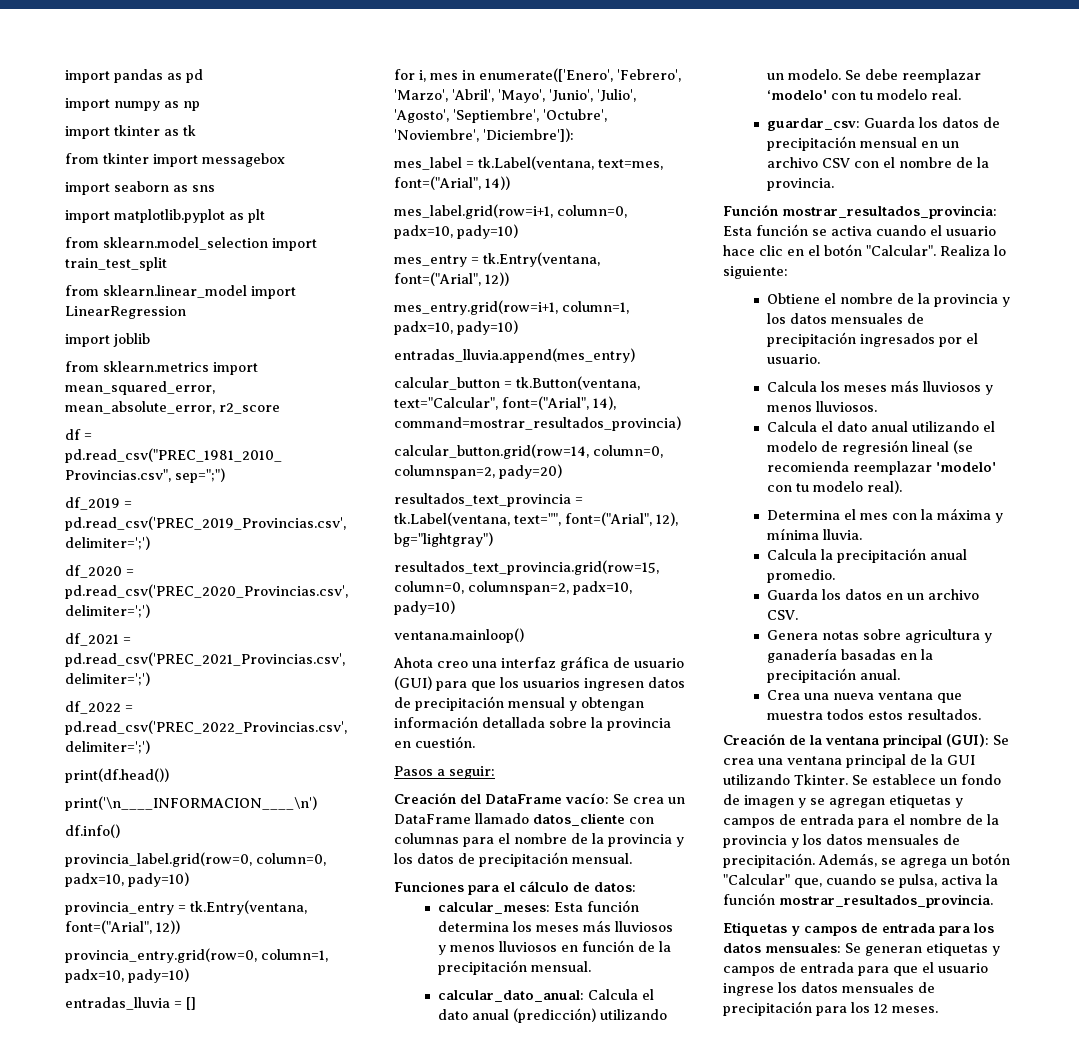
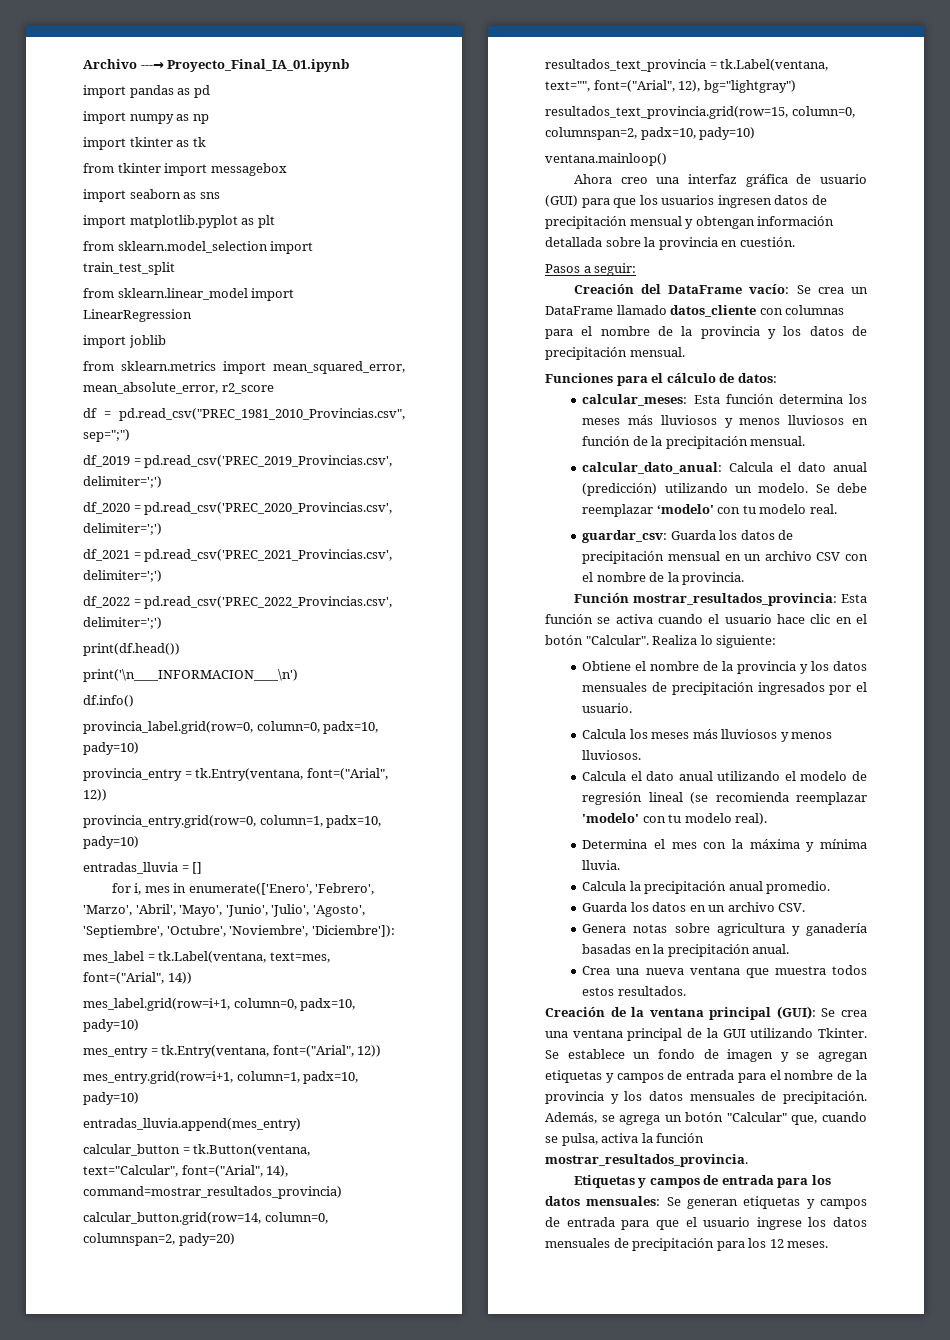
(65, 76) none -> [83,59,350,72] Archivo ---→ Proyecto_Final_IA_01.ipynb //
[393,657,433,668] Ahota -> [573,174,612,184] Ahora

